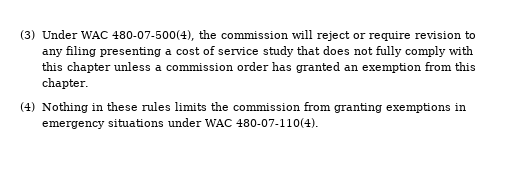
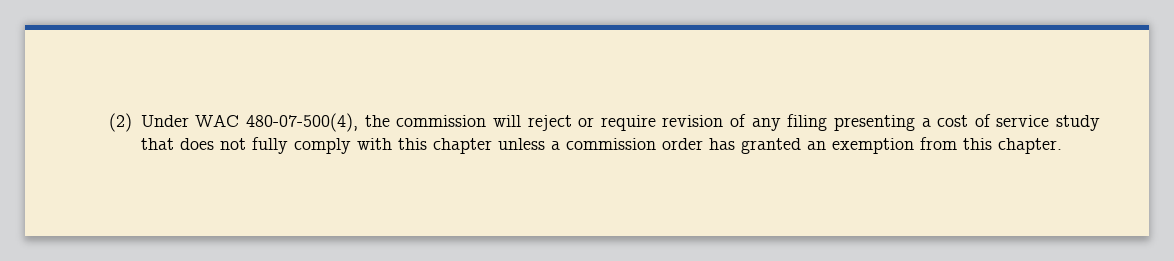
[20,30,35,40] (3) -> [109,113,132,132] (2)
[464,31,476,39] to -> [730,114,746,127] of
[20,102,466,113] [41,118,319,129] // (4) Nothing in these rules limits the commission from granting exemptions in emergency situations under WAC 480-07-110(4). -> (1062, 146) none

